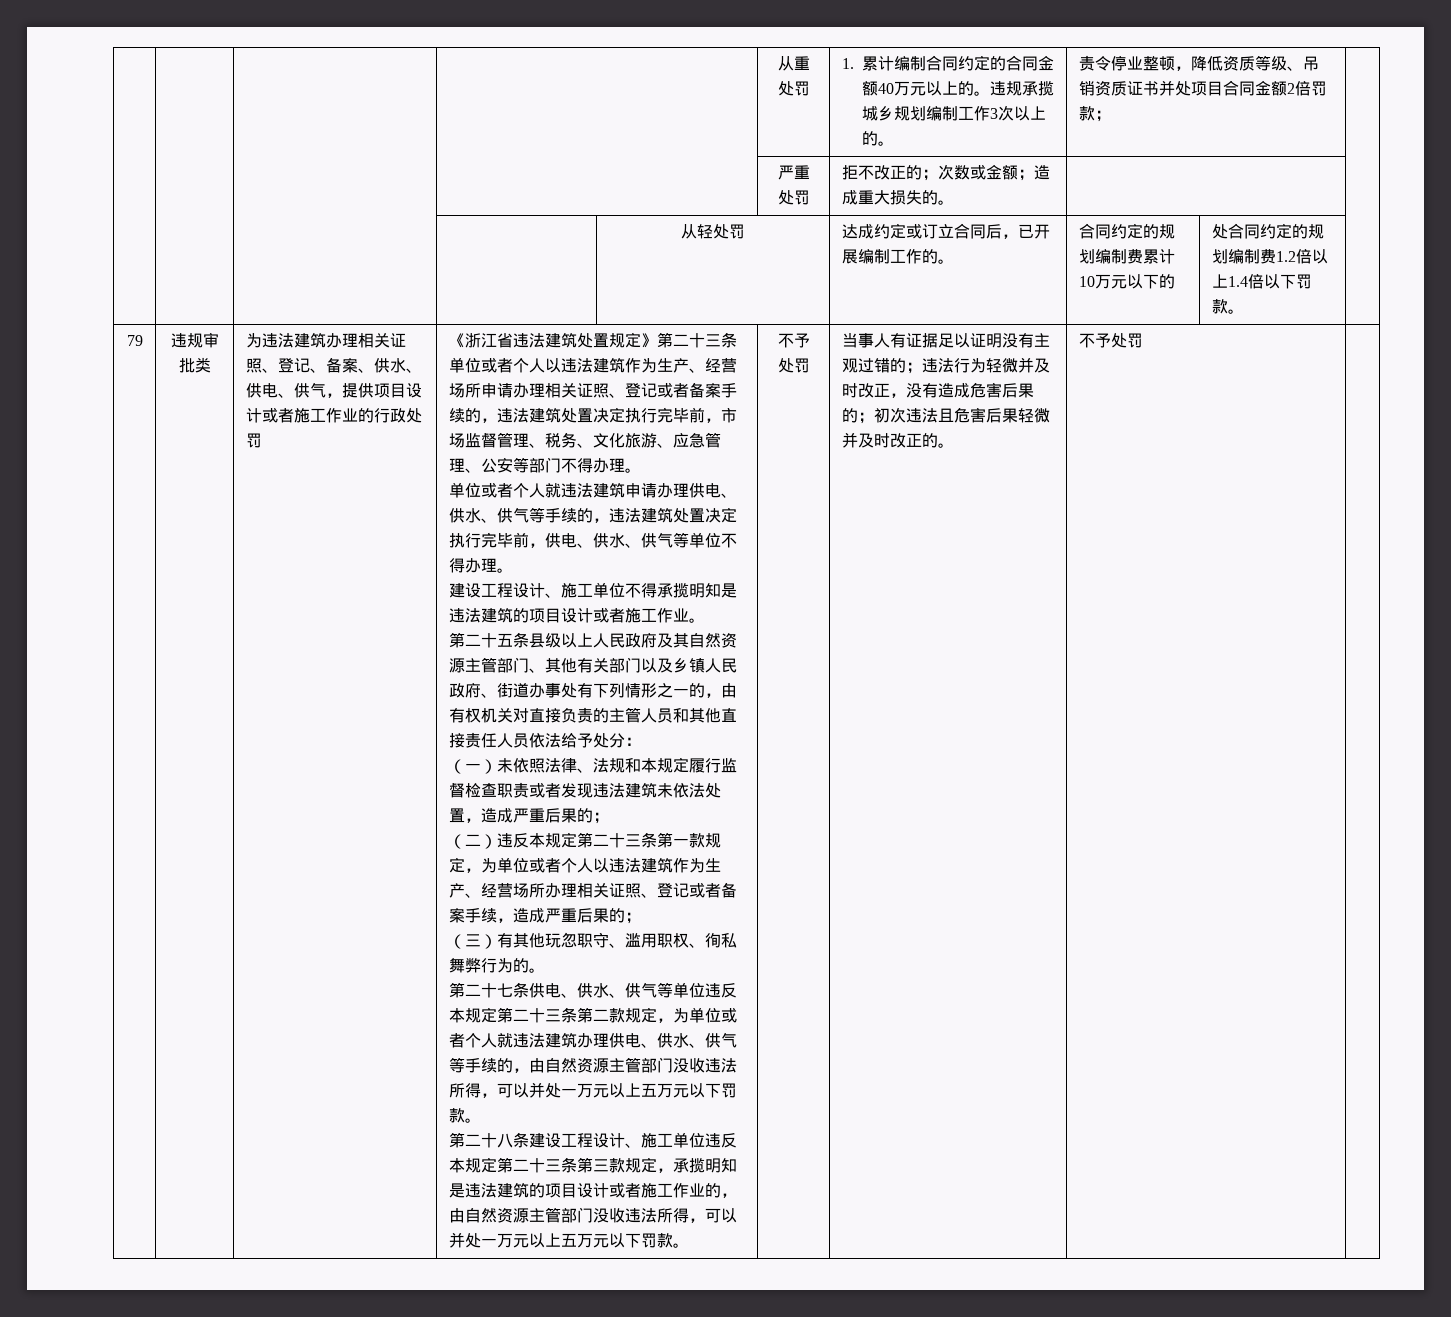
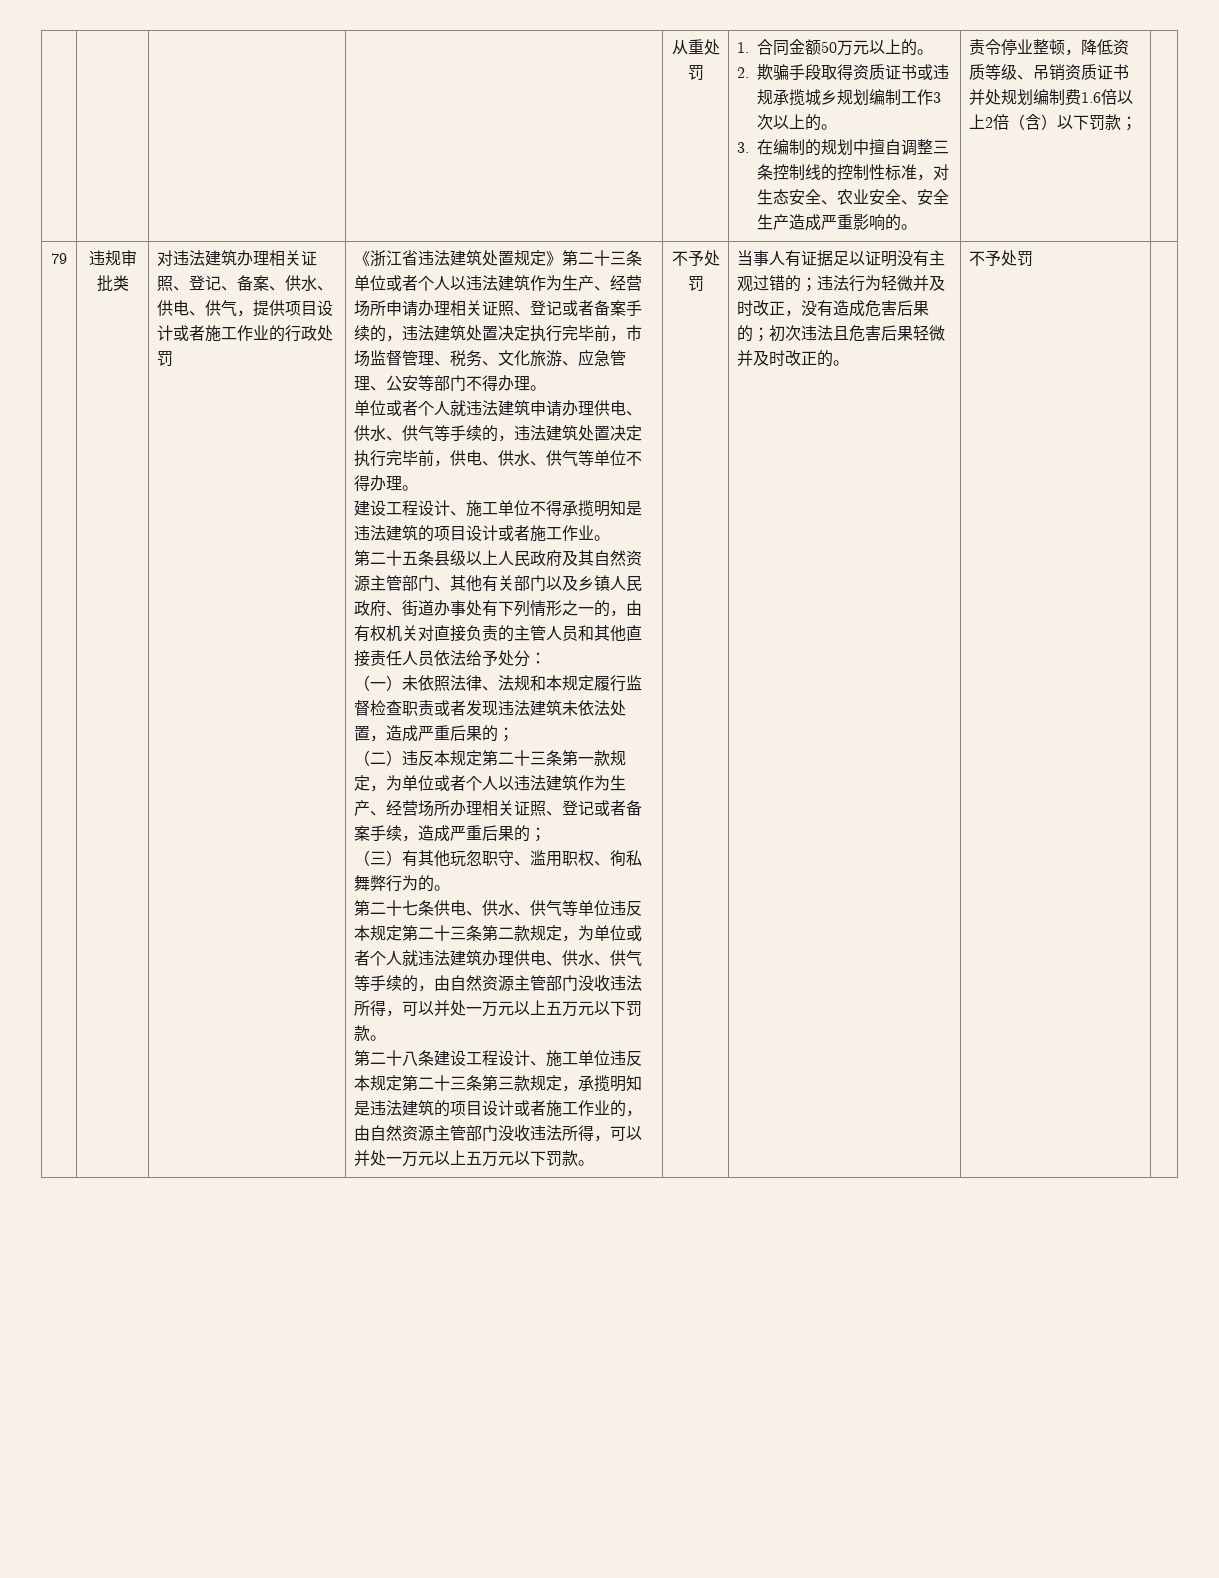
[861,55,1054,71] [861,81,894,96] 累计编制合同约定的合同金额40 -> [757,39,838,56] 合同金额50
(990, 93) none -> [737,64,934,81] // 2.欺骗手段取得资质证书或
(894, 143) none -> [737,139,950,156] [757,164,950,181] [757,189,950,205] [757,214,918,231] // 3.在编制的规划中擅自调整三条控制线的控制性标准，对生态安全、农业安全、安全生产造成严重影响的。
[1190,80,1327,96] [1078,106,1111,122] [777,165,810,180] [777,190,810,205] [841,164,1050,181] [841,190,954,205] [681,224,745,239] [841,223,1050,239] [841,249,954,264] [1078,223,1175,239] [1078,249,1175,264] [1078,274,1175,289] [1211,223,1324,239] [1211,249,1328,264] [1211,274,1312,289] [1211,299,1244,314] 项目合同金额2倍罚款； | // | | | | 严重处罚 | 拒不改正的；次数或金额；造成重大损失的。 | | // | | | | 从轻处罚 | 达成约定或订立合同后，已开展编制工作的。 | 合同约定的规划编制费累计10万元以下的 | 处合同约定的规划编制费1.2倍以上1.4倍以下罚款。 -> [1001,89,1134,105] [969,114,1138,131] 规划编制费1.6倍以上2倍（含）以下罚款；
[245,333,262,348] 为 -> [157,250,174,266] 对

